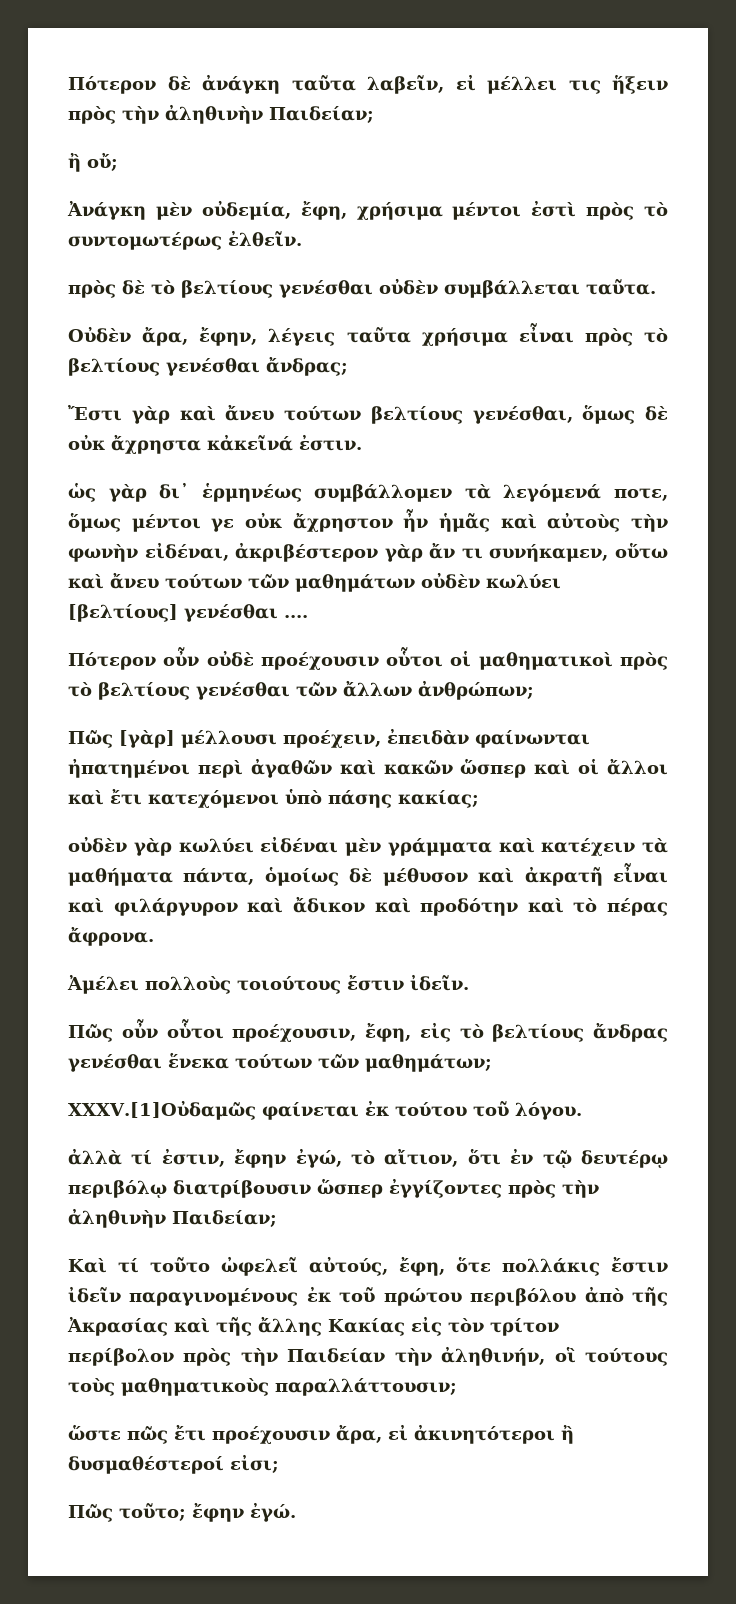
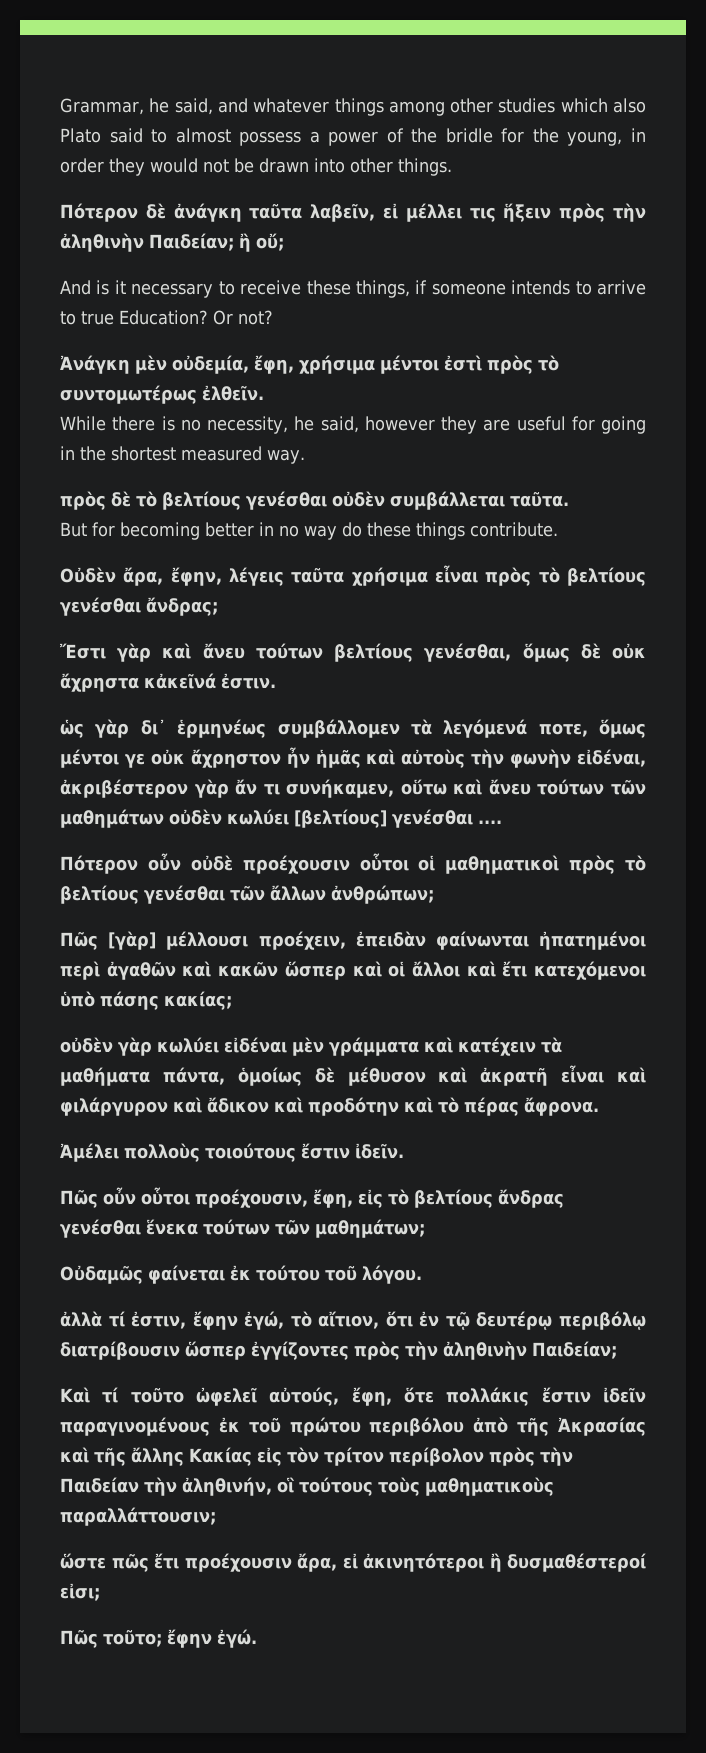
(68, 85) none -> [60,98,646,116] [60,128,647,146] [60,158,452,176] Grammar, he said, and whatever things among other studies which also Plato said to almost possess a power of the bridle for the young, in order they would not be drawn into other things. //
(374, 114) // -> (234, 242) none
(118, 161) none -> [60,280,646,298] [60,310,273,325] // And is it necessary to receive these things, if someone intends to arrive to true Education? Or not?
(302, 238) none -> [60,416,646,434] [60,446,305,464] // While there is no necessity, he said, however they are useful for going in the shortest measured way.
(656, 287) none -> [60,522,558,540] // But for becoming better in no way do these things contribute.
[68,1100,256,1120] XXXV.[1]Οὐδαμῶς -> [60,1265,143,1284] Οὐδαμῶς

